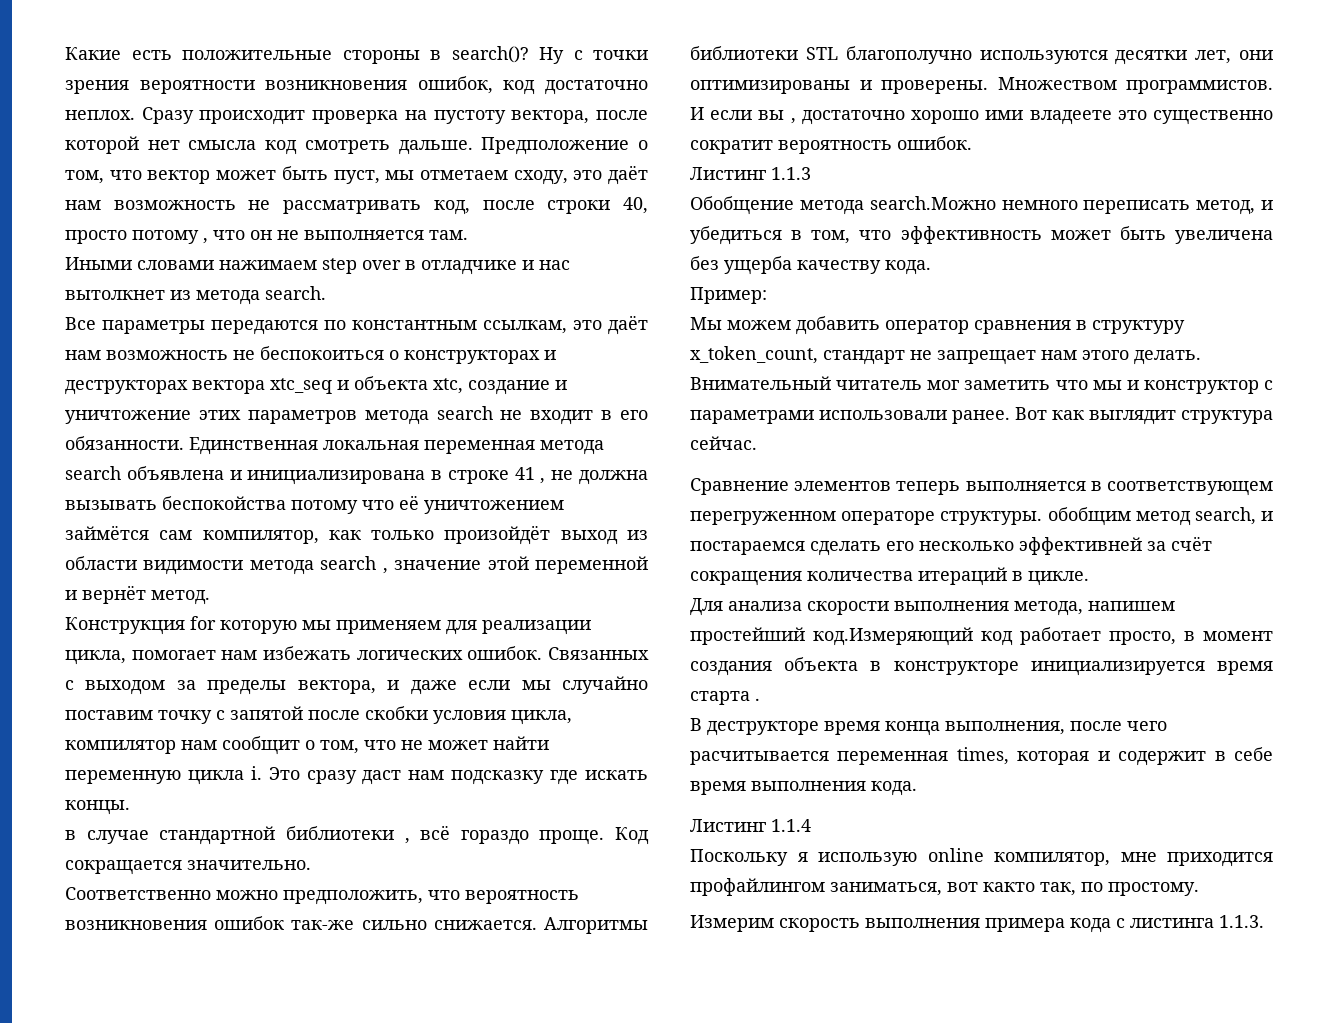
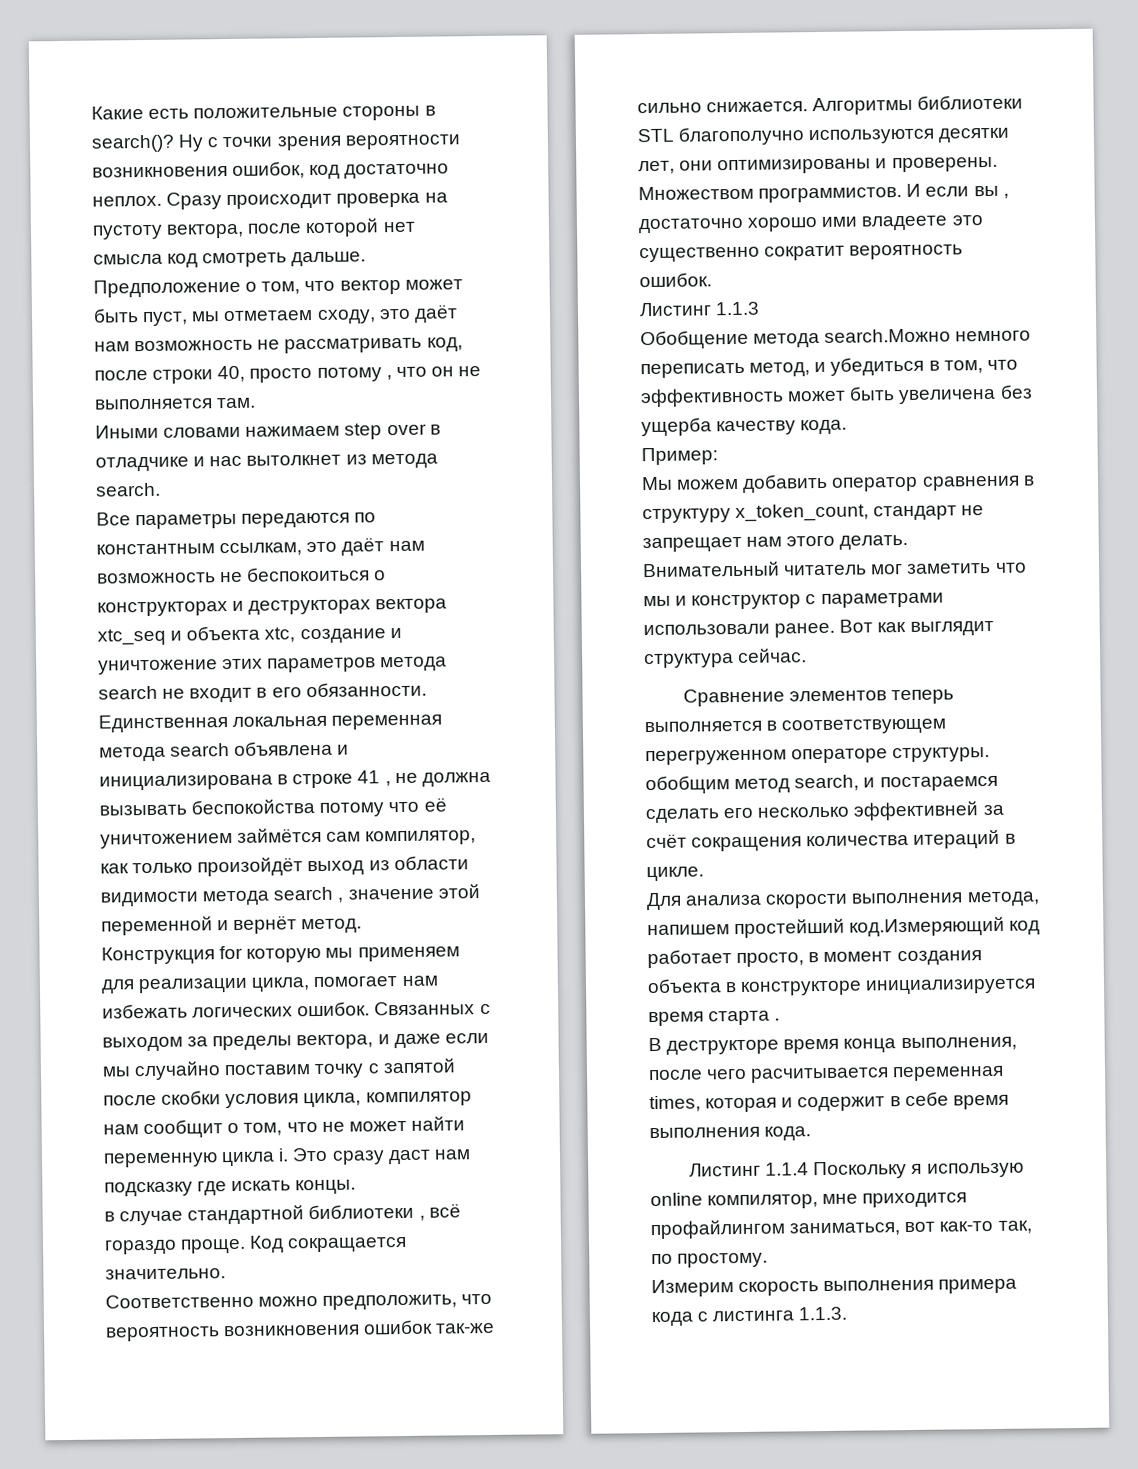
(811, 825) // -> (810, 1169) none
[983,882,1035,892] както -> [939,1220,994,1232] как-то

